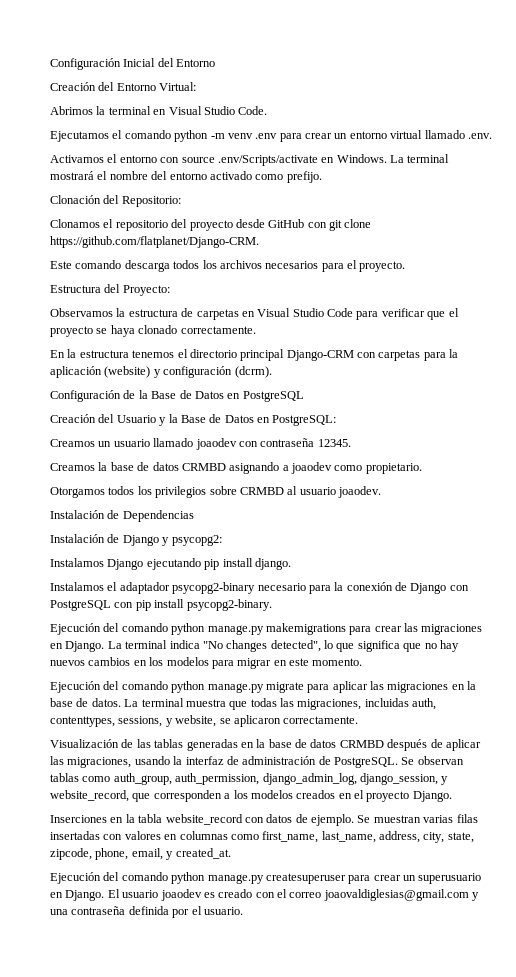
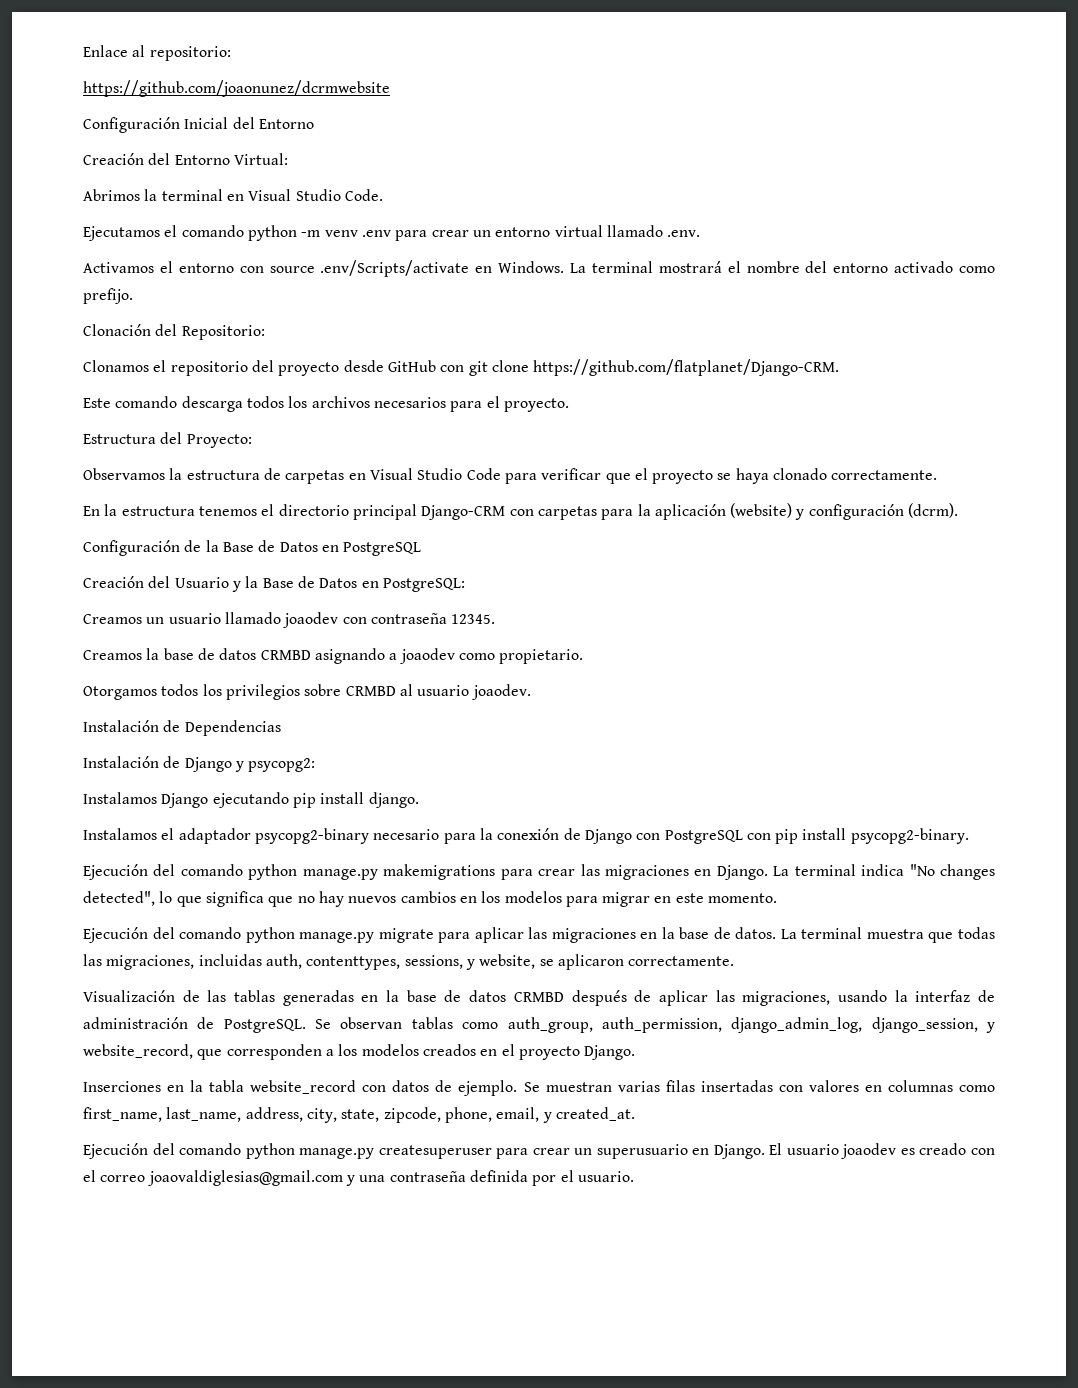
(50, 64) none -> [83,45,231,61] [83,80,390,97] Enlace al repositorio: // https://github.com/joaonunez/dcrmwebsite //

